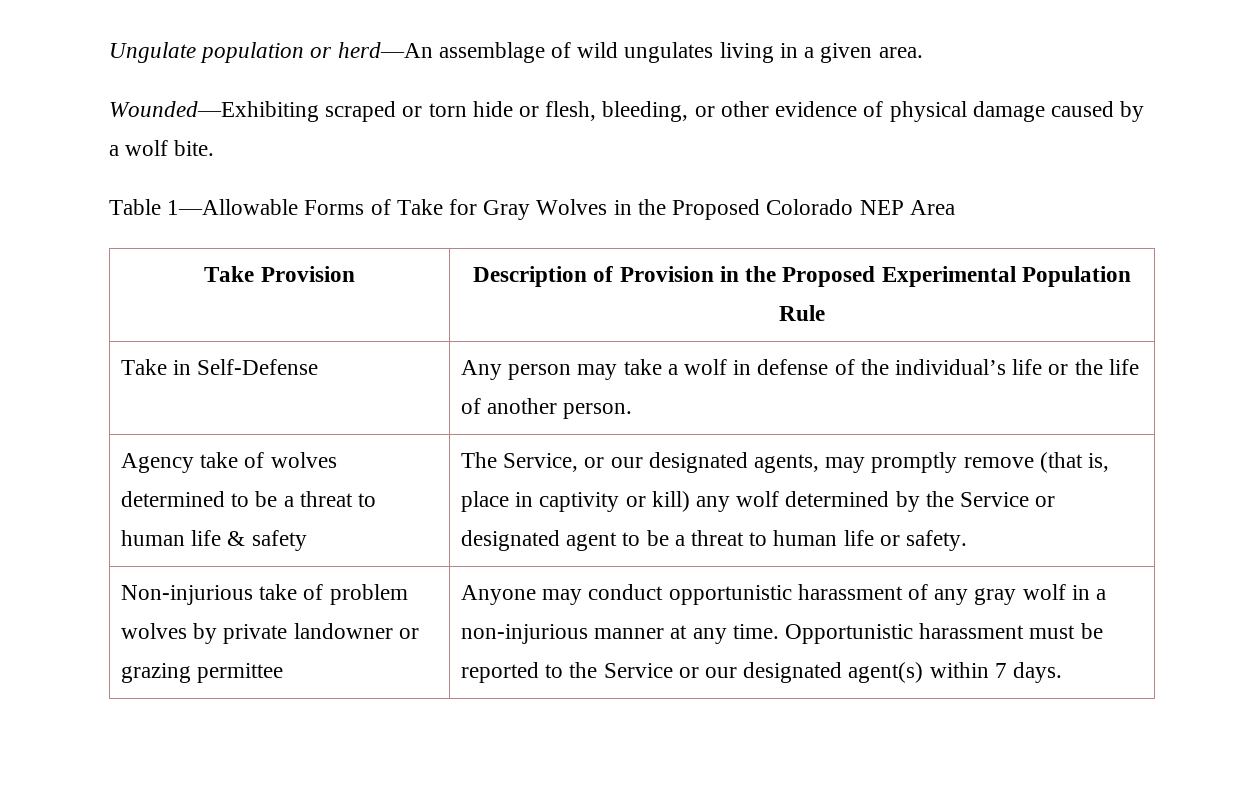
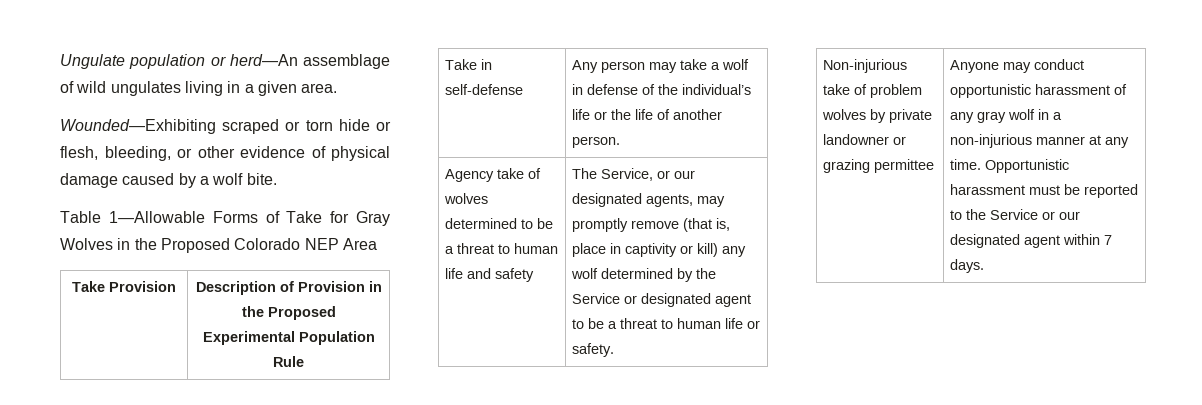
[197,359,319,375] Self-Defense -> [445,84,524,95] self-defense
[227,531,246,546] & -> [467,268,492,279] and
[848,662,924,683] agent(s) -> [1024,235,1061,248] agent

